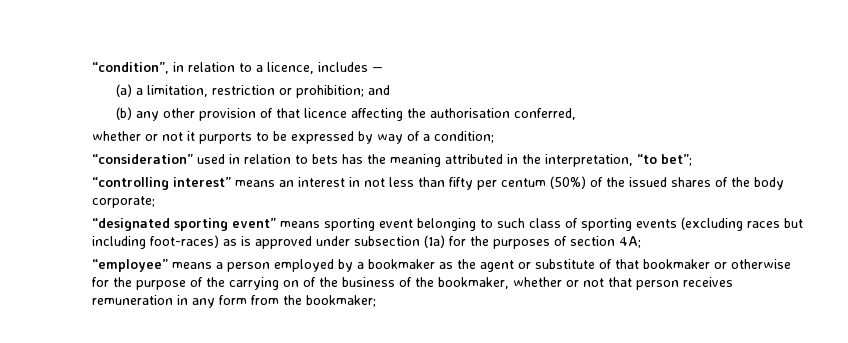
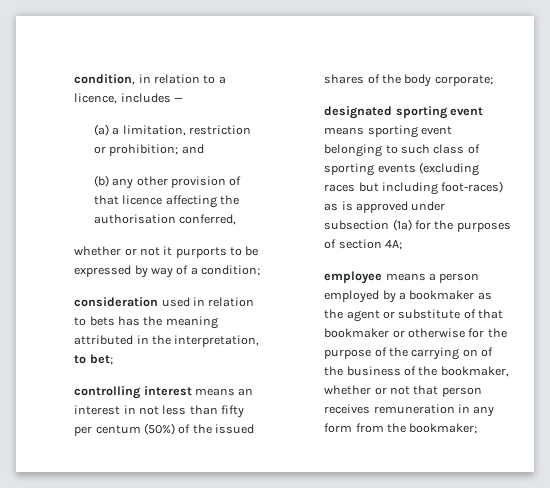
[92,62,170,74] “condition”, -> [74,74,136,85] condition,
[92,154,194,164] “consideration” -> [74,297,159,307] consideration
[637,154,693,166] [92,177,232,190] “to bet”; // “controlling interest” -> [74,354,113,365] [74,386,192,399] to bet; // controlling interest
[92,218,277,231] “designated sporting event” -> [324,106,483,119] designated sporting event
[92,259,169,272] “employee” -> [324,271,383,284] employee

